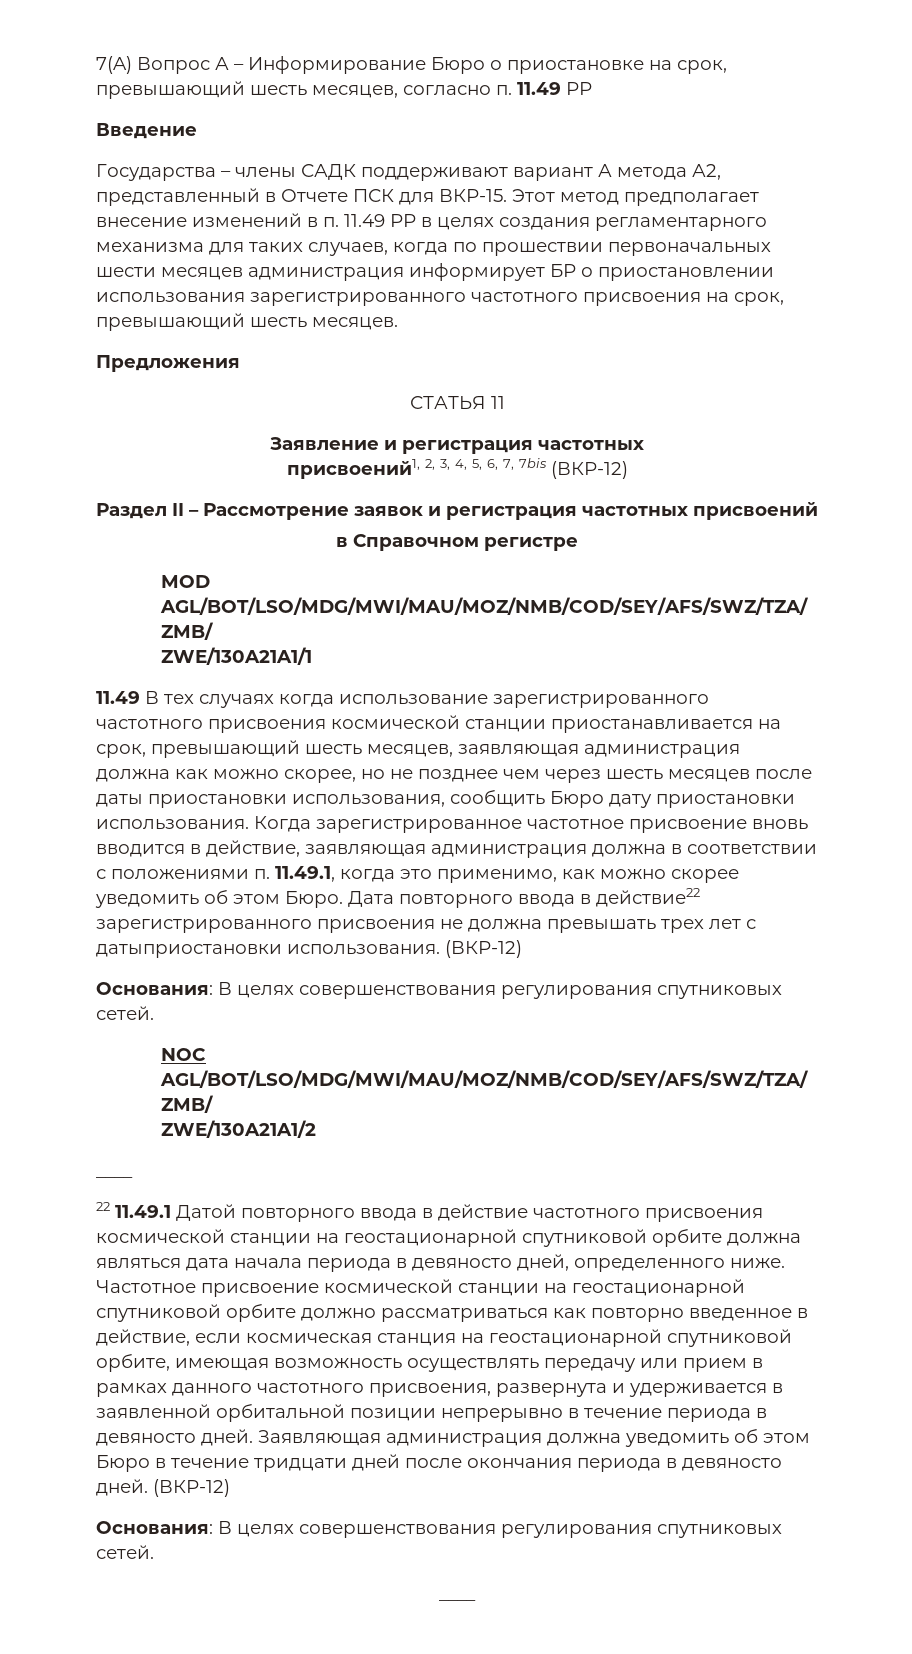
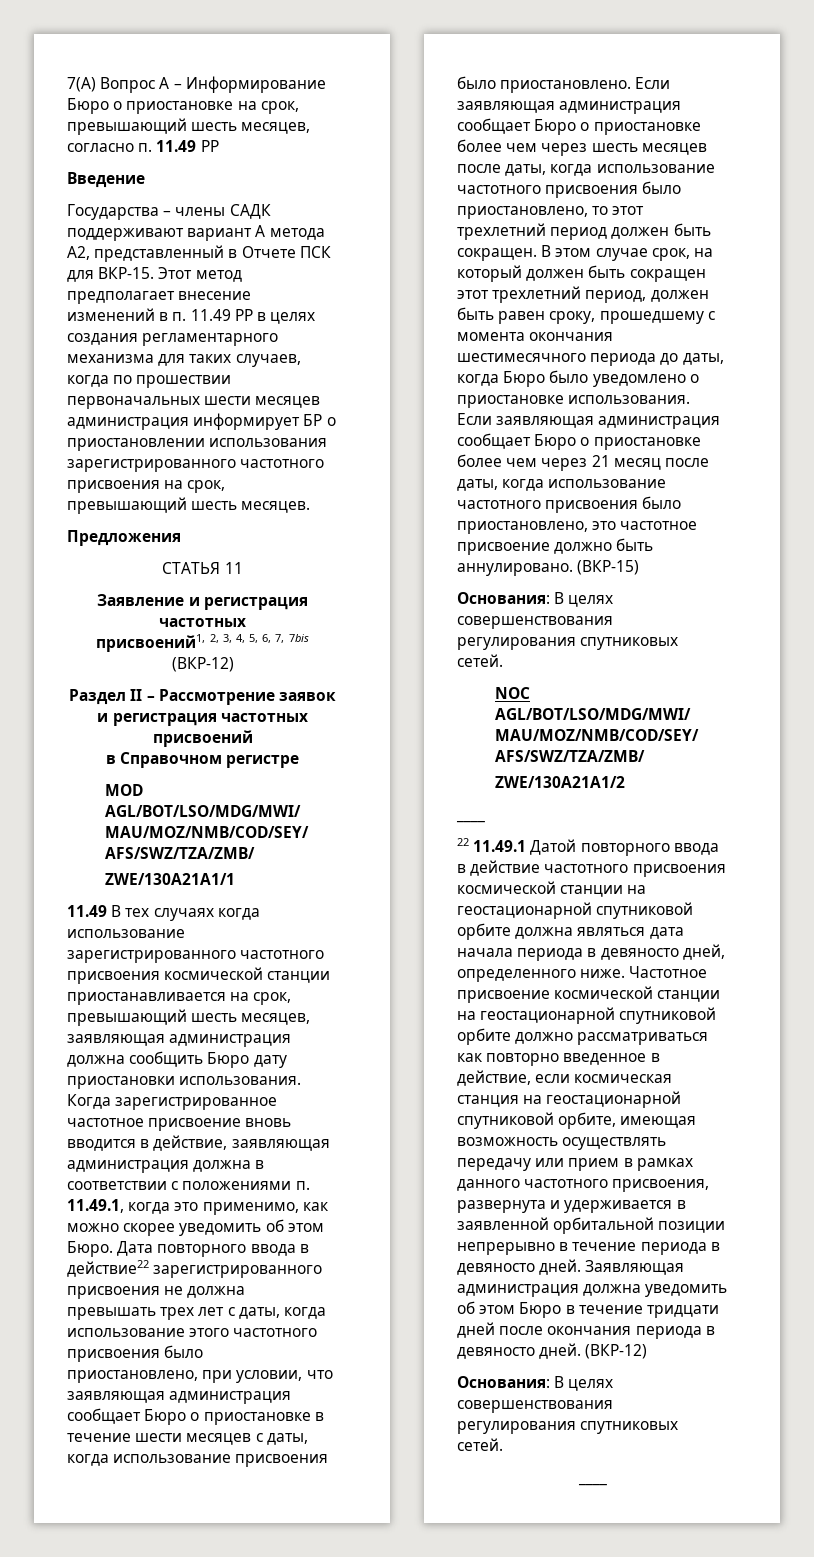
[175,769,812,783] [96,794,445,808] как можно скорее, но не позднее чем через шесть месяцев после даты приостановки использования, -> (125, 1061) none
[96,940,522,958] датыприостановки использования. (ВКР-12) -> [238,1307,326,1319] [67,1328,318,1337] [67,1345,204,1362] [67,1370,333,1383] [67,1391,292,1404] [67,1408,324,1425] [67,1433,308,1445] [67,1454,329,1467] [457,76,671,93] [457,101,682,114] [457,118,701,135] [457,139,707,156] [457,164,715,176] [457,181,682,198] [457,206,645,219] [457,223,711,240] [457,245,713,261] [457,265,706,282] [457,286,709,303] [457,307,715,324] [457,332,614,341] [457,353,724,366] [457,370,699,387] [457,395,691,408] [457,413,721,429] [457,433,701,450] [457,454,709,471] [457,479,667,491] [457,496,682,513] [457,521,698,534] [457,538,654,555] [457,560,640,576] даты, когда использование этого частотного присвоения было приостановлено, при условии, что заявляющая администрация сообщает Бюро о приостановке в течение шести месяцев с даты, когда использование присвоения было приостановлено. Если заявляющая администрация сообщает Бюро о приостановке более чем через шесть месяцев после даты, когда использование частотного присвоения было приостановлено, то этот трехлетний период должен быть сокращен. В этом случае срок, на который должен быть сокращен этот трехлетний период, должен быть равен сроку, прошедшему с момента окончания шестимесячного периода до даты, когда Бюро было уведомлено о приостановке использования. Если заявляющая администрация сообщает Бюро о приостановке более чем через 21 месяц после даты, когда использование частотного присвоения было приостановлено, это частотное присвоение должно быть аннулировано. (ВКР-15)

